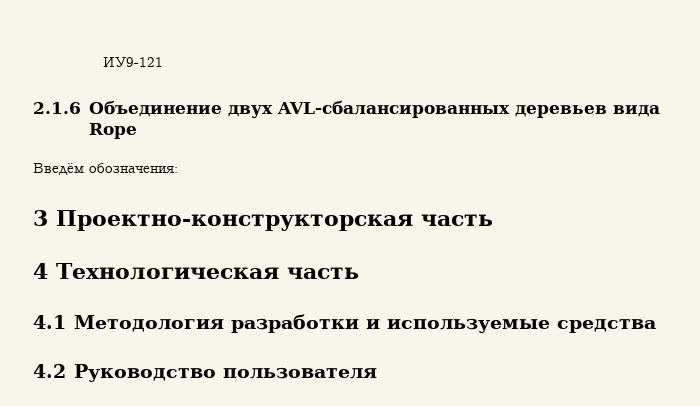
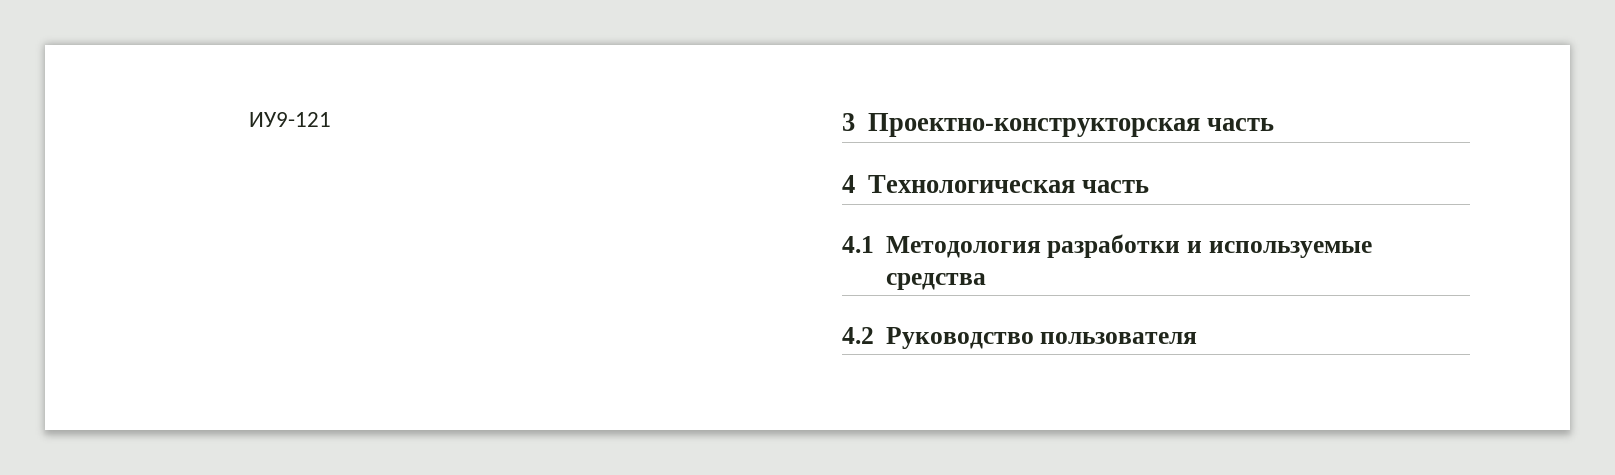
[33,100,661,118] [88,123,137,139] [33,163,178,175] // 2.1.6 Объединение двух AVL-сбалансированных деревьев вида Rope // Введём обозначения: -> (331, 119) none

